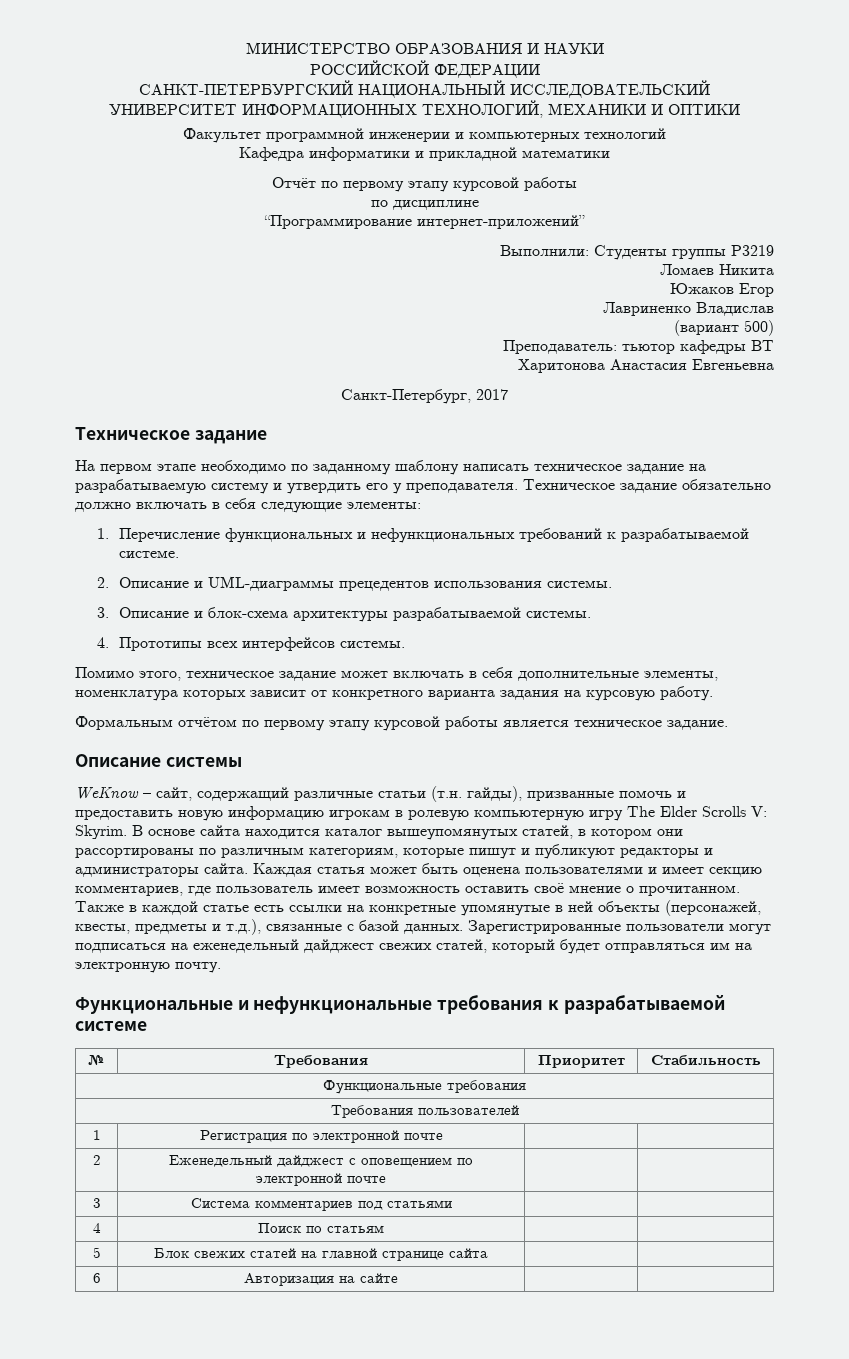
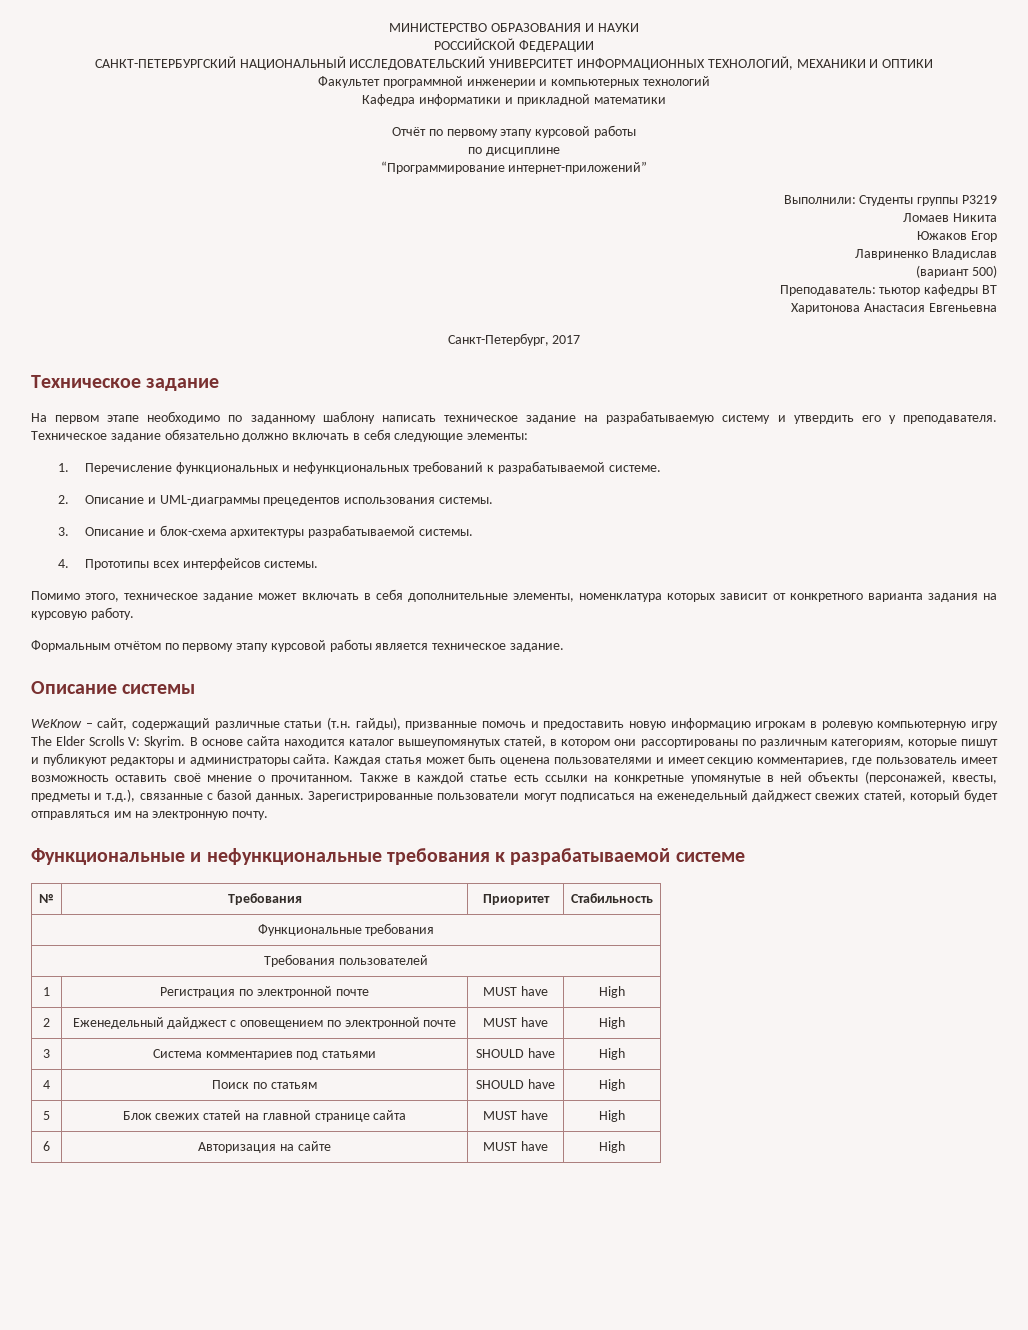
(443, 1136) | -> [483,986,548,996] [599,986,625,998] MUST have | High
(386, 1179) | -> [483,1017,548,1027] [599,1017,625,1029] MUST have | High
(452, 1204) | -> [476,1048,555,1058] [599,1048,625,1060] SHOULD have | High
(384, 1229) | -> [476,1079,555,1089] [599,1079,625,1091] SHOULD have | High
(488, 1253) | -> [483,1110,548,1120] [599,1110,625,1122] MUST have | High
(398, 1278) | -> [483,1141,548,1151] [599,1141,625,1153] MUST have | High

